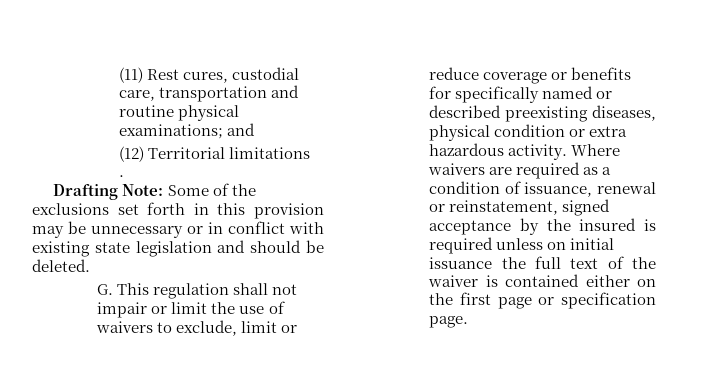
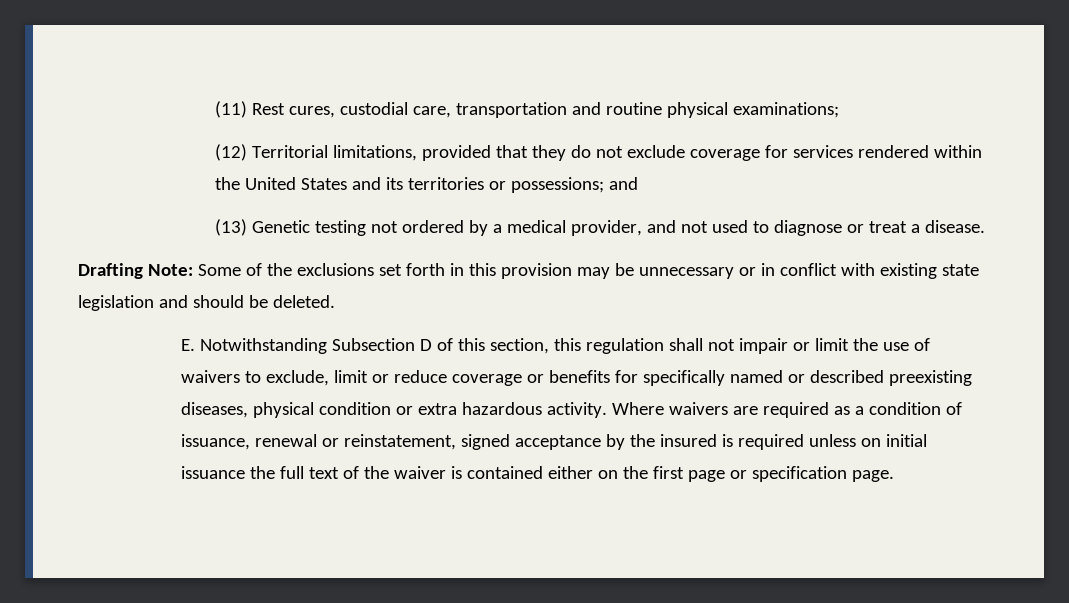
[227,123,256,136] and -> (840, 110) none
[229,147,311,159] [118,175,124,177] limitations // . -> [333,145,983,161] [215,177,639,193] [215,219,986,236] limitations, provided that they do not exclude coverage for services rendered within the United States and its territories or possessions; and // (13) Genetic testing not ordered by a medical provider, and not used to diagnose or treat a disease.
[97,283,150,295] G. This -> [180,338,581,354] E. Notwithstanding Subsection D of this section, this

